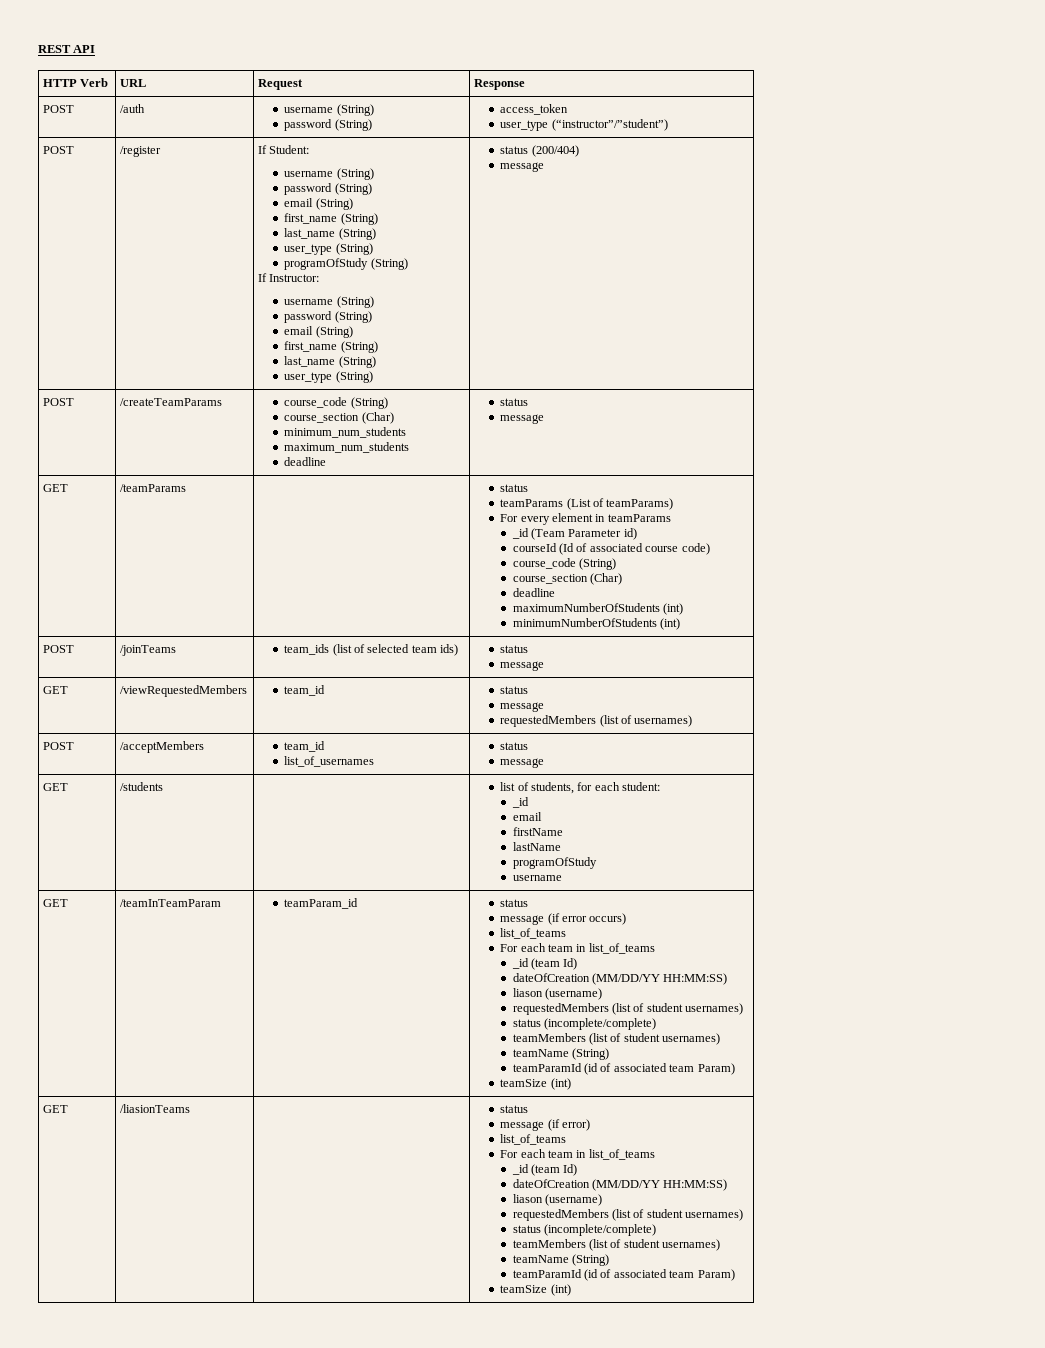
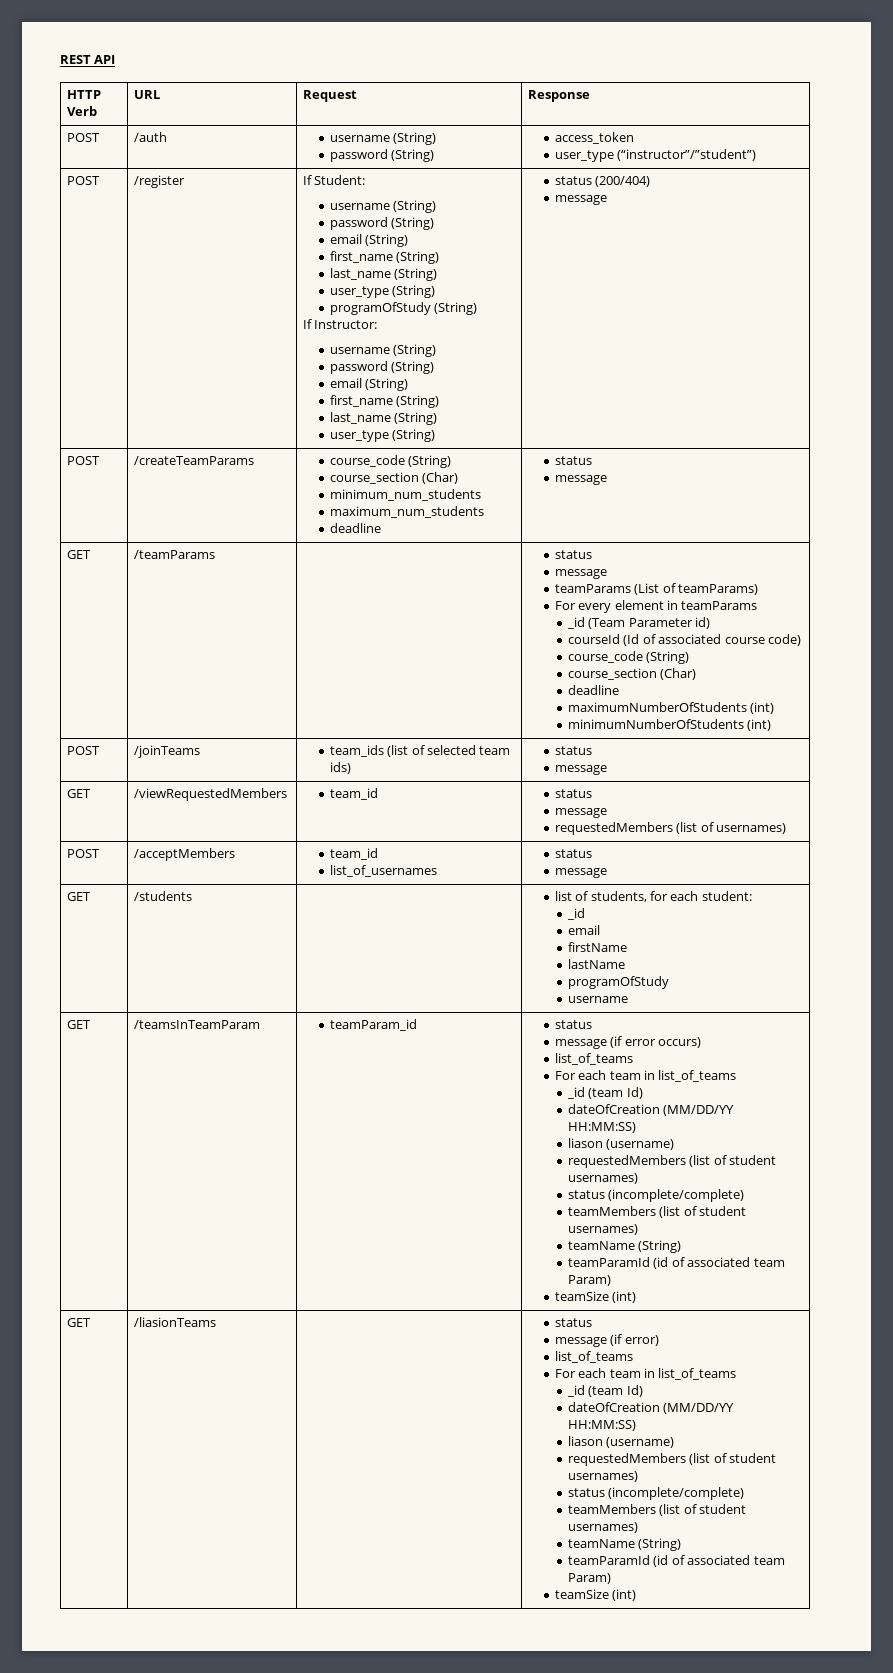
(529, 488) none -> [554,569,607,579] // message
[120,899,222,907] /teamInTeamParam -> [134,1020,261,1029] /teamsInTeamParam

